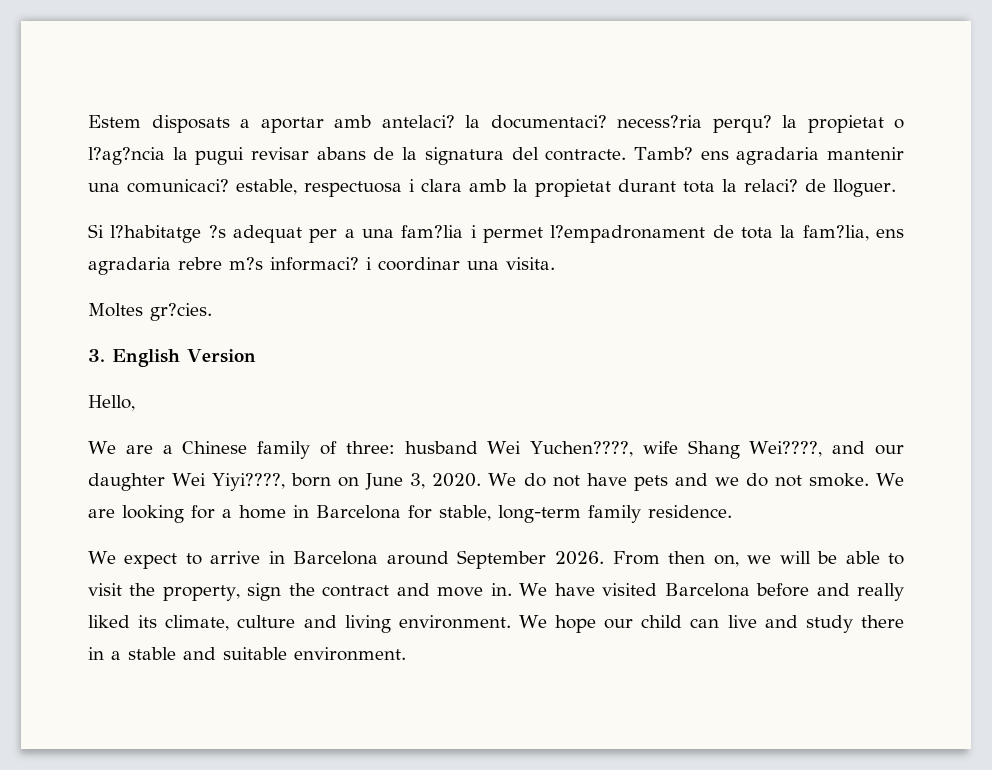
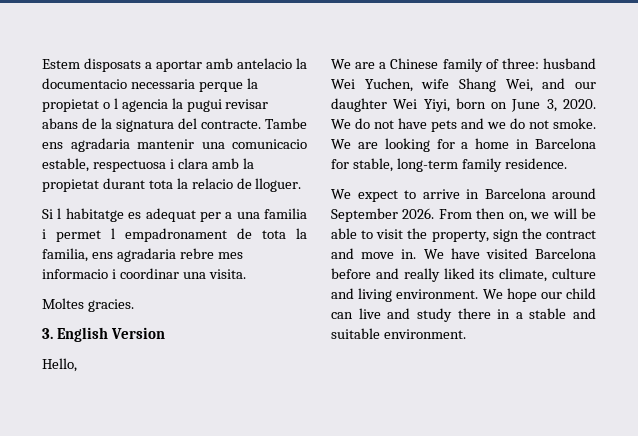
[381,115,772,133] antelaci? la documentaci? necess?ria perqu? -> [237,58,307,69] [42,78,243,92] antelacio la documentacio necessaria perque
[88,147,165,165] l?ag?ncia -> [113,98,168,112] l agencia
[633,147,693,160] Tamb? -> [265,118,307,129] Tambe
[127,179,229,193] comunicaci? -> [232,139,307,149] comunicacio
[744,179,798,192] relaci? -> [191,178,233,189] relacio
[110,225,226,243] l?habitatge ?s -> [57,208,142,222] l habitatge es
[401,225,464,238] fam?lia -> [264,208,307,219] familia
[550,225,706,243] l?empadronament -> [111,228,227,242] l empadronament
[802,225,869,241] fam?lia, -> [42,248,88,262] familia,
[229,257,359,271] m?s informaci? -> [217,252,243,259] [42,269,108,279] mes informacio
[150,303,212,321] gr?cies. -> [87,299,134,312] gracies.
[530,441,634,457] Yuchen????, -> [364,78,413,92] Yuchen,
[749,441,823,457] Wei????, -> [505,79,533,92] Wei,
[212,473,286,491] Yiyi????, -> [423,99,450,112] Yiyi,

